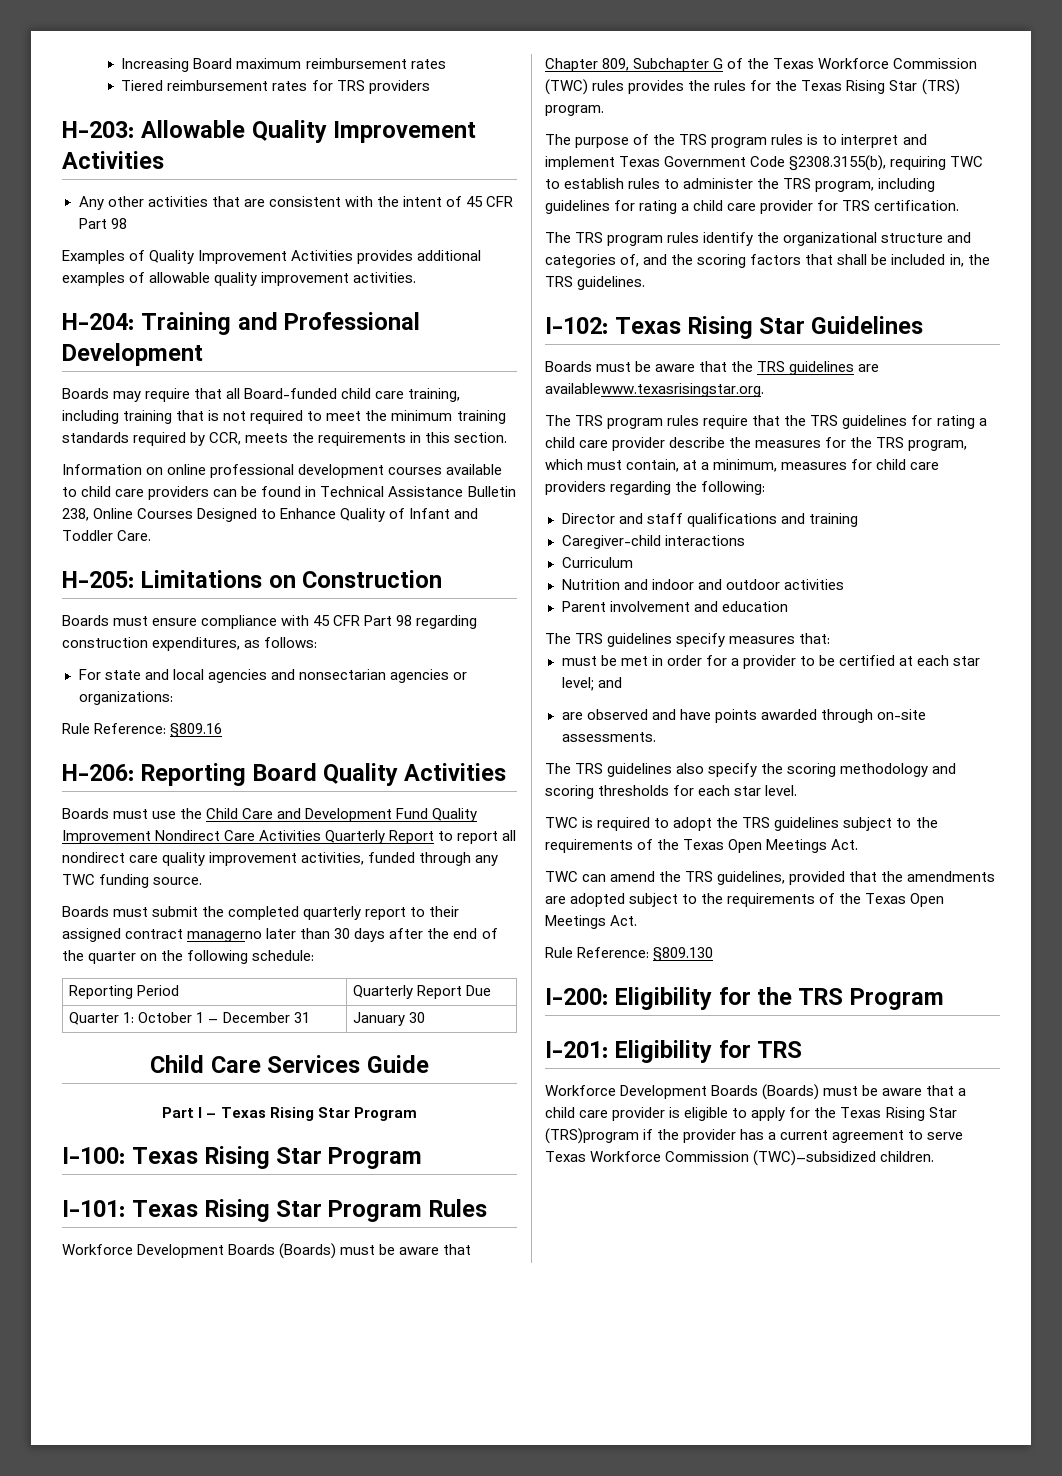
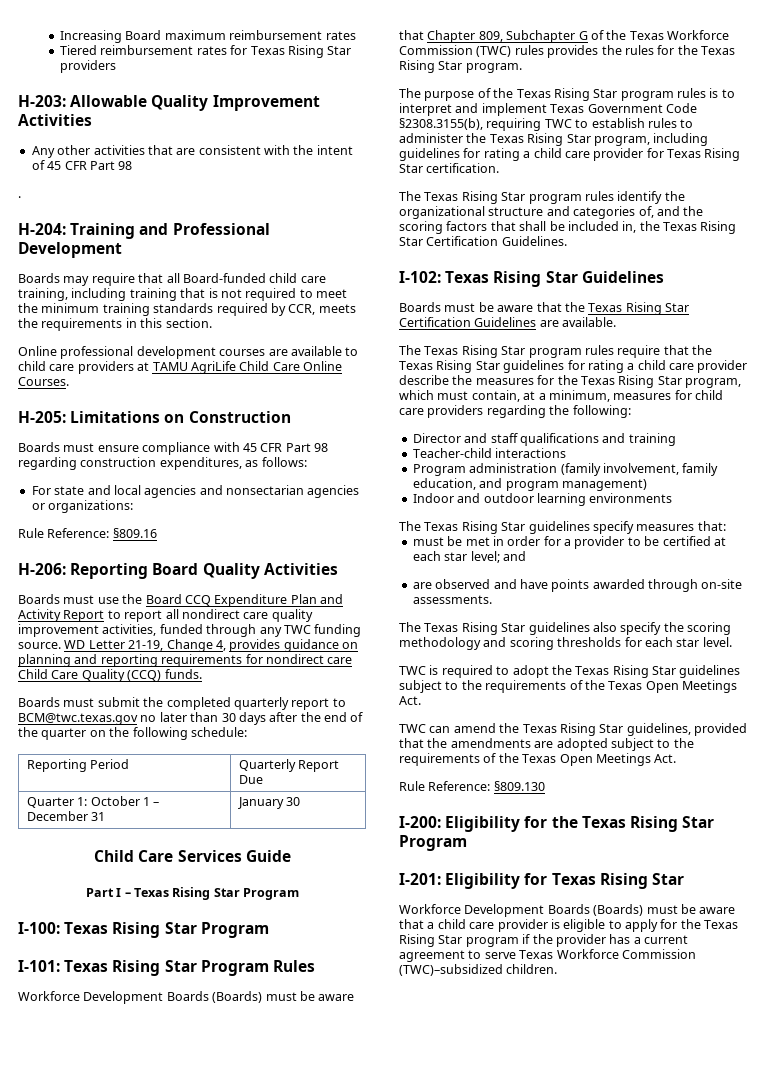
[336,80,365,91] TRS -> [250,45,352,58] Texas Rising Star
[62,250,482,264] [62,272,417,286] Examples of Quality Improvement Activities provides additional examples of allowable quality improvement activities. -> [18,196,21,198] .
[62,464,207,475] Information on online -> [18,346,57,356] Online
(443, 471) none -> [268,349,288,356] are
[213,486,516,497] [62,508,479,522] [62,530,152,541] can be found in Technical Assistance Bulletin 238, Online Courses Designed to Enhance Quality of Infant and Toddler Care. -> [137,361,342,374] [18,377,69,386] at TAMU AgriLife Child Care Online Courses.
[206,808,478,822] [62,830,386,844] Child Care and Development Fund Quality Improvement Nondirect Care Activities Quarterly -> [145,594,343,607] [18,609,61,622] Board CCQ Expenditure Plan and Activity
(203, 881) none -> [64,639,358,652] [18,654,353,667] [18,669,202,682] WD Letter 21-19, Change 4, provides guidance on planning and reporting requirements for nondirect care Child Care Quality (CCQ) funds.
[429,906,460,917] [62,928,263,942] their assigned contract managerno -> [18,713,157,725] BCM@twc.texas.gov no
[921,79,960,95] (TRS) -> (463, 65) none
[679,134,708,145] TRS -> [516,88,618,101] Texas Rising Star
[783,178,812,189] TRS -> [489,133,591,146] Texas Rising Star
[842,200,871,211] TRS -> [667,148,741,161] [399,164,423,173] Texas Rising Star
[575,232,604,243] TRS -> [424,191,526,204] Texas Rising Star
[545,276,646,290] TRS guidelines. -> [663,221,737,234] [399,236,567,246] Texas Rising Star Certification Guidelines.
[757,361,880,375] [545,383,764,397] [545,415,604,426] TRS guidelines are availablewww.texasrisingstar.org. // The TRS -> [588,302,689,315] [399,317,617,327] [399,345,526,358] Texas Rising Star Certification Guidelines are available. // The Texas Rising Star
[810,415,839,426] TRS -> [399,360,500,373] Texas Rising Star
[876,437,905,448] TRS -> [580,375,682,388] Texas Rising Star
[561,535,661,549] Caregiver-child -> [412,448,492,458] Teacher-child
[561,557,633,568] [561,579,844,590] [561,601,788,612] [545,633,604,644] Curriculum // Nutrition and indoor and outdoor activities // Parent involvement and education // The TRS -> [412,463,719,476] [412,478,647,491] [412,493,673,506] [399,521,526,534] Program administration (family involvement, family education, and program management) // Indoor and outdoor learning environments // The Texas Rising Star
[575,763,604,774] TRS -> [424,622,526,635] Texas Rising Star
[742,817,771,828] TRS -> [575,665,676,678] Texas Rising Star
[685,871,714,882] TRS -> [522,723,624,736] Texas Rising Star
[798,988,844,1005] TRS -> [581,816,715,832] Texas Rising Star
[757,1041,803,1058] TRS -> [551,873,684,889] Texas Rising Star
[545,1128,639,1144] (TRS)program -> [465,937,519,947] program

